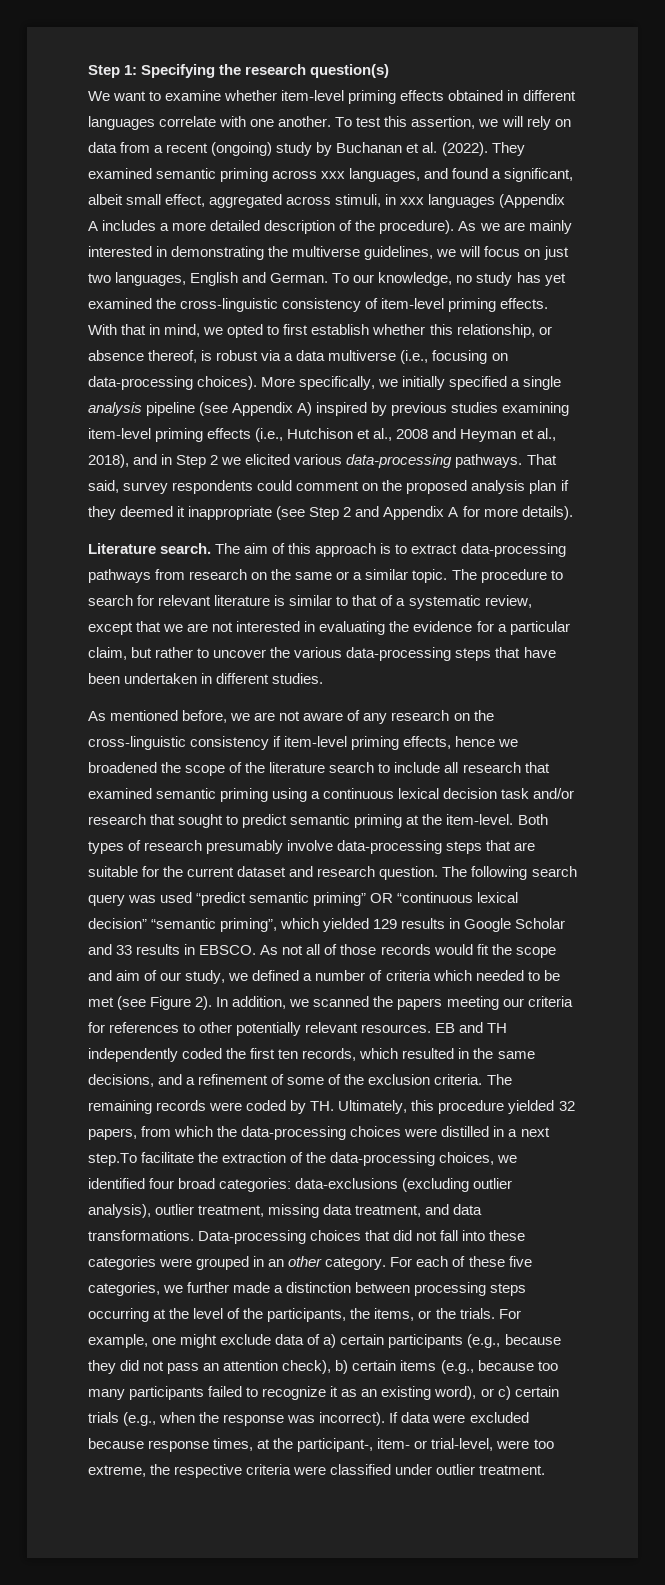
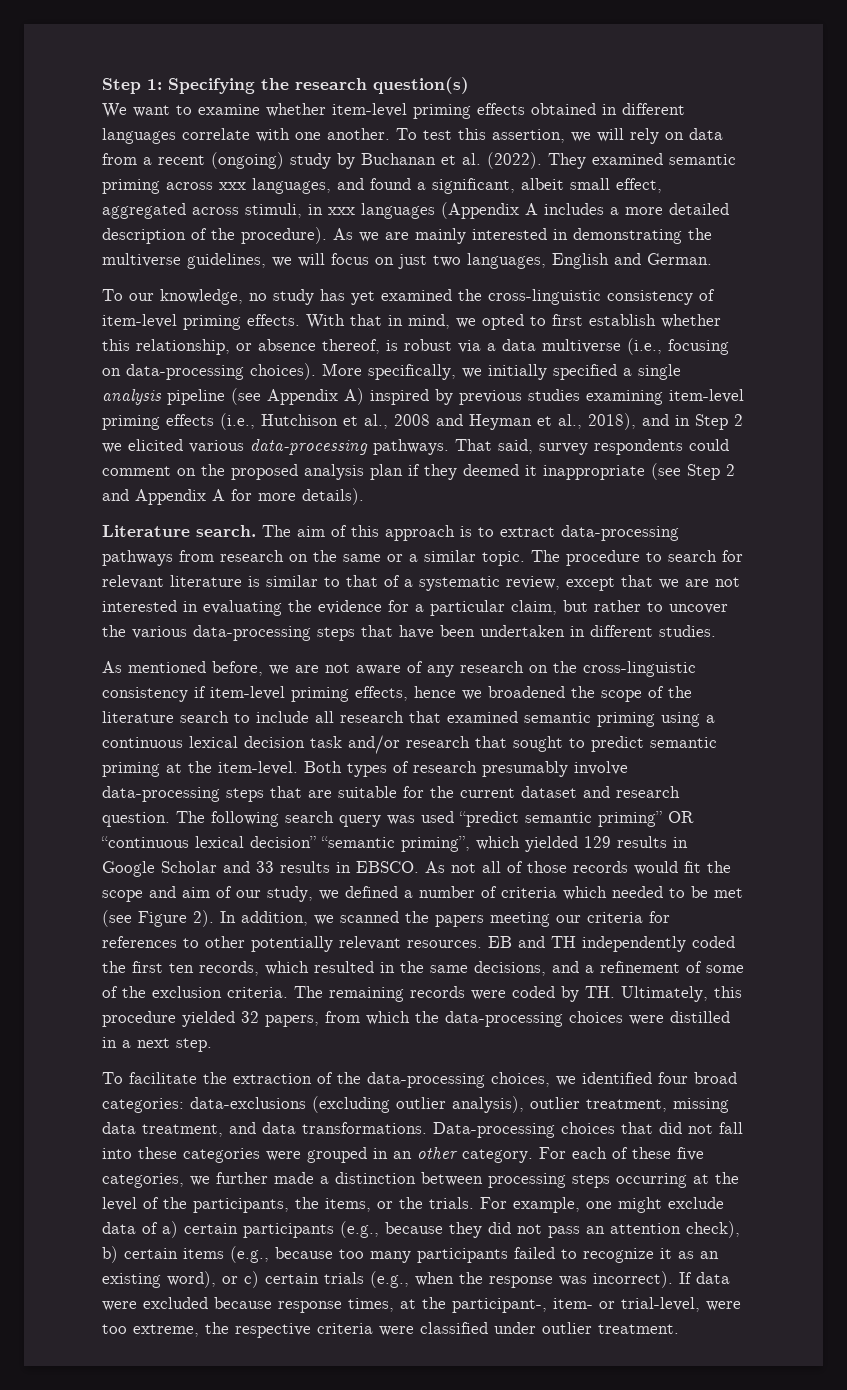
(329, 278) none -> (712, 259) //
[88,1153,137,1166] step.To -> [176,1038,212,1052] [102,1072,123,1084] step. // To

